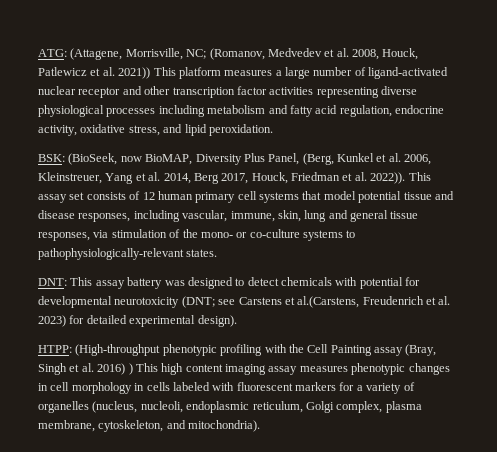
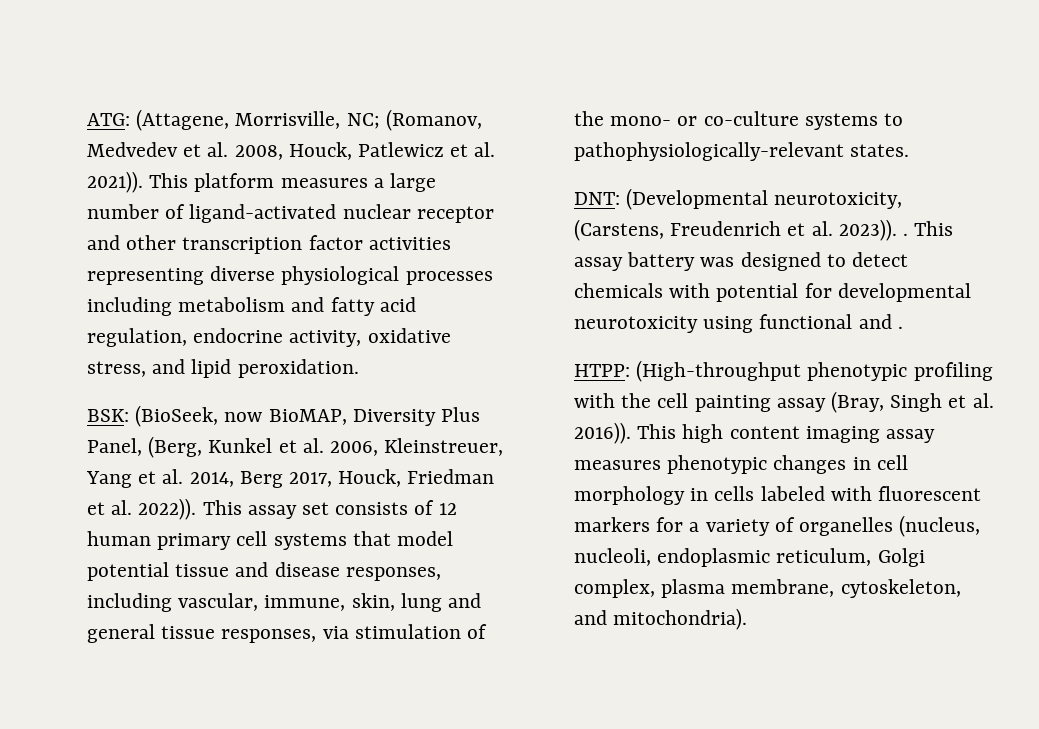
[118,67,151,79] 2021)) -> [87,171,143,193] 2021)).
(67, 282) none -> [626,188,903,210] [574,219,909,241] (Developmental neurotoxicity, (Carstens, Freudenrich et al. 2023)). .
[181,296,451,308] [38,315,237,327] (DNT; see Carstens et al.(Carstens, Freudenrich et al. 2023) for detailed experimental design). -> [703,314,903,333] using functional and .
[307,344,372,356] Cell Painting -> [657,393,771,412] cell painting
[97,363,133,375] 2016) ) -> [574,422,631,444] 2016)).

